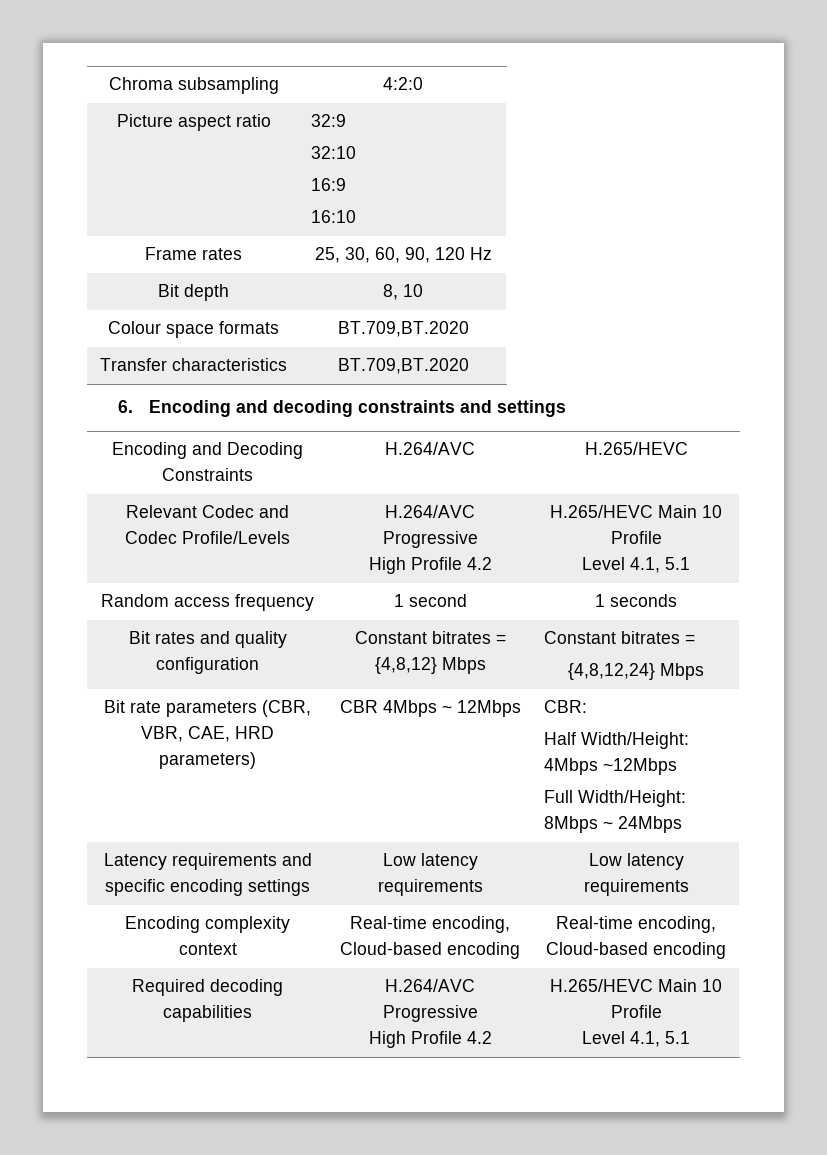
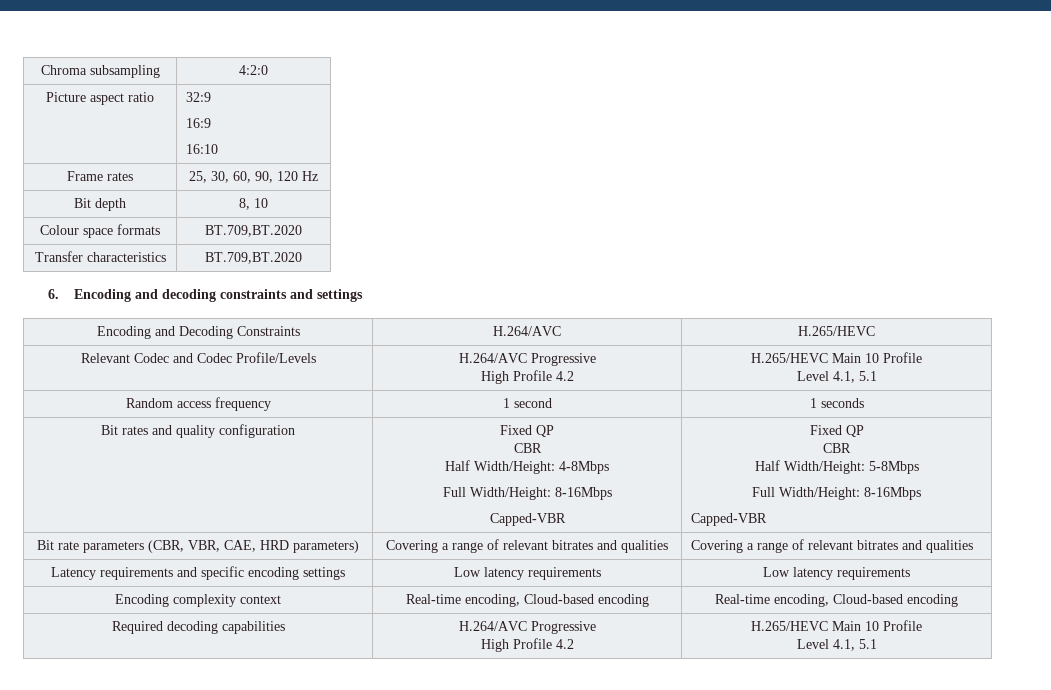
[310,146,356,159] // 32:10 -> (212, 97) none
[354,631,506,644] [374,657,486,674] [543,631,695,644] [568,663,704,680] Constant bitrates = {4,8,12} Mbps | Constant bitrates = // {4,8,12,24} Mbps -> [500,425,554,437] [513,443,542,453] [445,460,609,474] [442,487,612,500] [489,513,566,526] [809,425,864,437] [823,443,851,453] [754,460,919,474] [752,487,921,500] [691,513,768,526] Fixed QP // CBR // Half Width/Height: 4-8Mbps // Full Width/Height: 8-16Mbps // Capped-VBR | Fixed QP // CBR // Half Width/Height: 5-8Mbps // Full Width/Height: 8-16Mbps // Capped-VBR
[339,700,521,717] [543,700,587,713] [543,732,689,749] [543,758,677,775] [543,790,686,807] [543,816,682,833] CBR 4Mbps ~ 12Mbps | CBR: // Half Width/Height: 4Mbps ~12Mbps // Full Width/Height: 8Mbps ~ 24Mbps -> [386,539,668,553] [691,539,974,553] Covering a range of relevant bitrates and qualities | Covering a range of relevant bitrates and qualities

